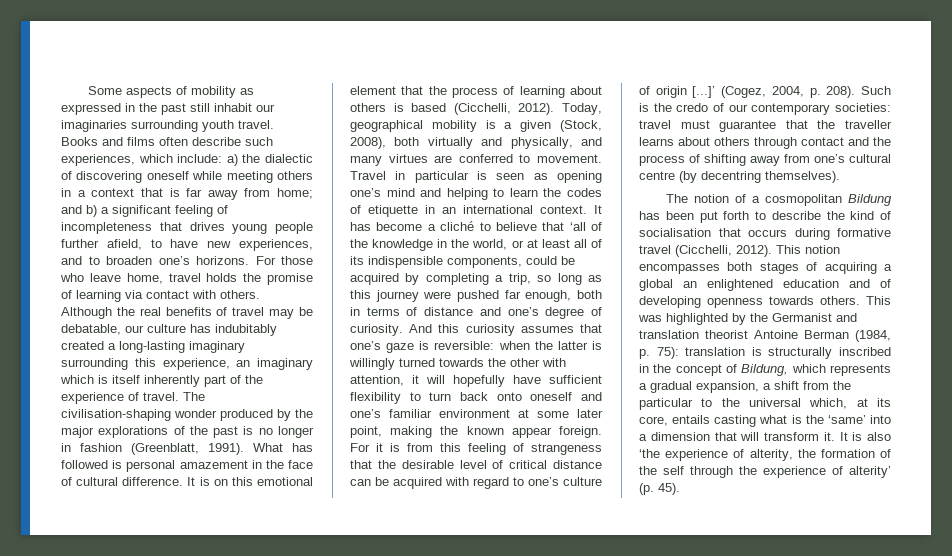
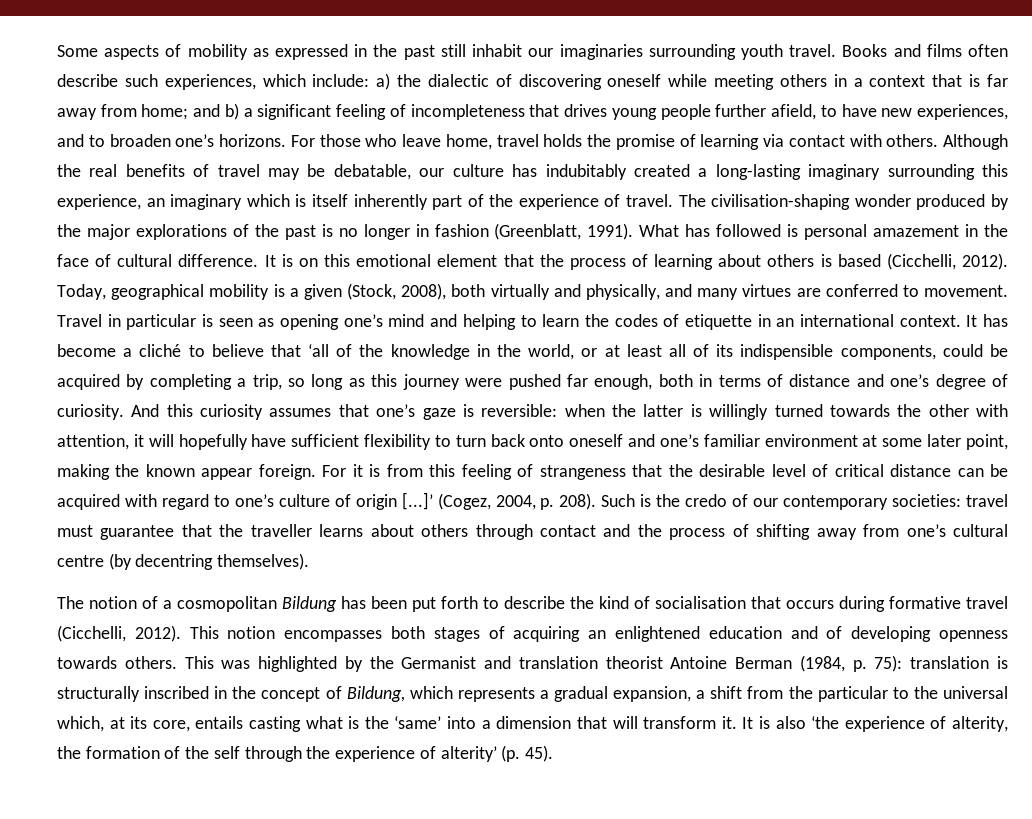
[884,264,892,271] [639,279,673,291] a global -> (581, 634) none

